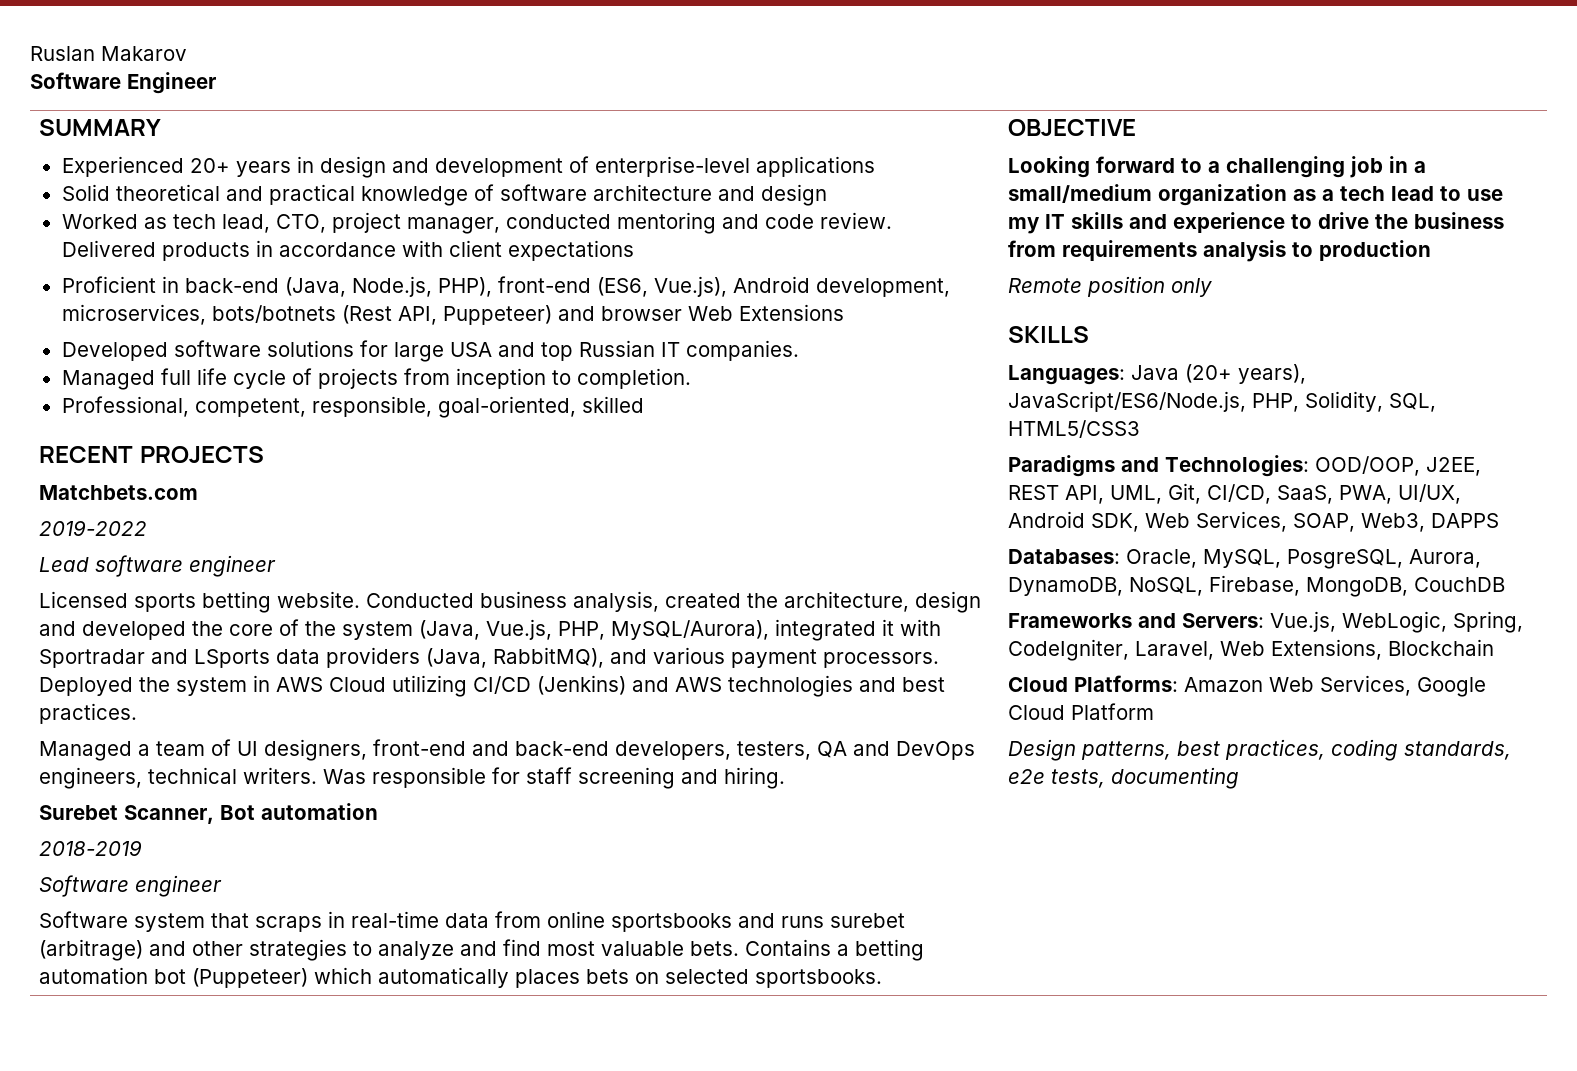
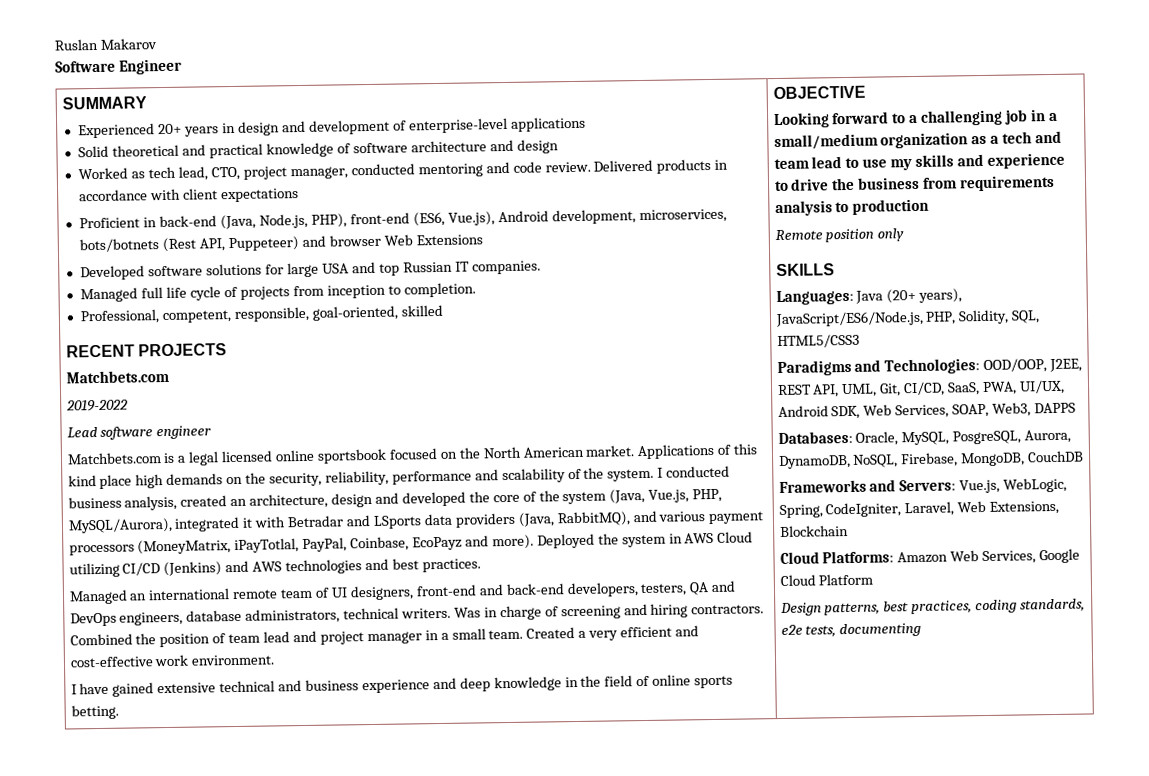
[39,591,475,613] Licensed sports betting website. Conducted -> [66,443,758,466] [67,465,731,489] Matchbets.com is a legal licensed online sportsbook focused on the North American market. Applications of this kind place high demands on the security, reliability, performance and scalability of the system. I conducted
[747,593,779,608] the -> [230,498,248,507] an
[39,649,146,668] Sportradar -> [287,515,345,528] Betradar
[823,652,940,668] processors. -> [68,534,534,556] processors (MoneyMatrix, iPayTotlal, PayPal, Coinbase, EcoPayz and more).
[138,744,151,756] a -> [129,588,279,601] an international remote
(143, 778) none -> [186,608,341,624] database administrators,
[372,767,786,789] [39,803,379,824] [39,840,143,856] [39,875,223,897] [39,911,906,932] [39,939,925,961] [39,967,883,988] responsible for staff screening and hiring. // Surebet Scanner, Bot automation // 2018-2019 // Software engineer // Software system that scraps in real-time data from online sportsbooks and runs surebet (arbitrage) and other strategies to analyze and find most valuable bets. Contains a betting automation bot (Puppeteer) which automatically places bets on selected sportsbooks. -> [483,603,765,621] [69,625,700,648] [69,654,276,668] [70,674,734,697] [70,704,119,720] in charge of screening and hiring contractors. Combined the position of team lead and project manager in a small team. Created a very efficient and cost-effective work environment. // I have gained extensive technical and business experience and deep knowledge in the field of online sports betting.
(1386, 193) none -> [1035,130,1063,144] [773,158,810,170] and team
[1045,214,1066,229] IT -> (913, 165) none

